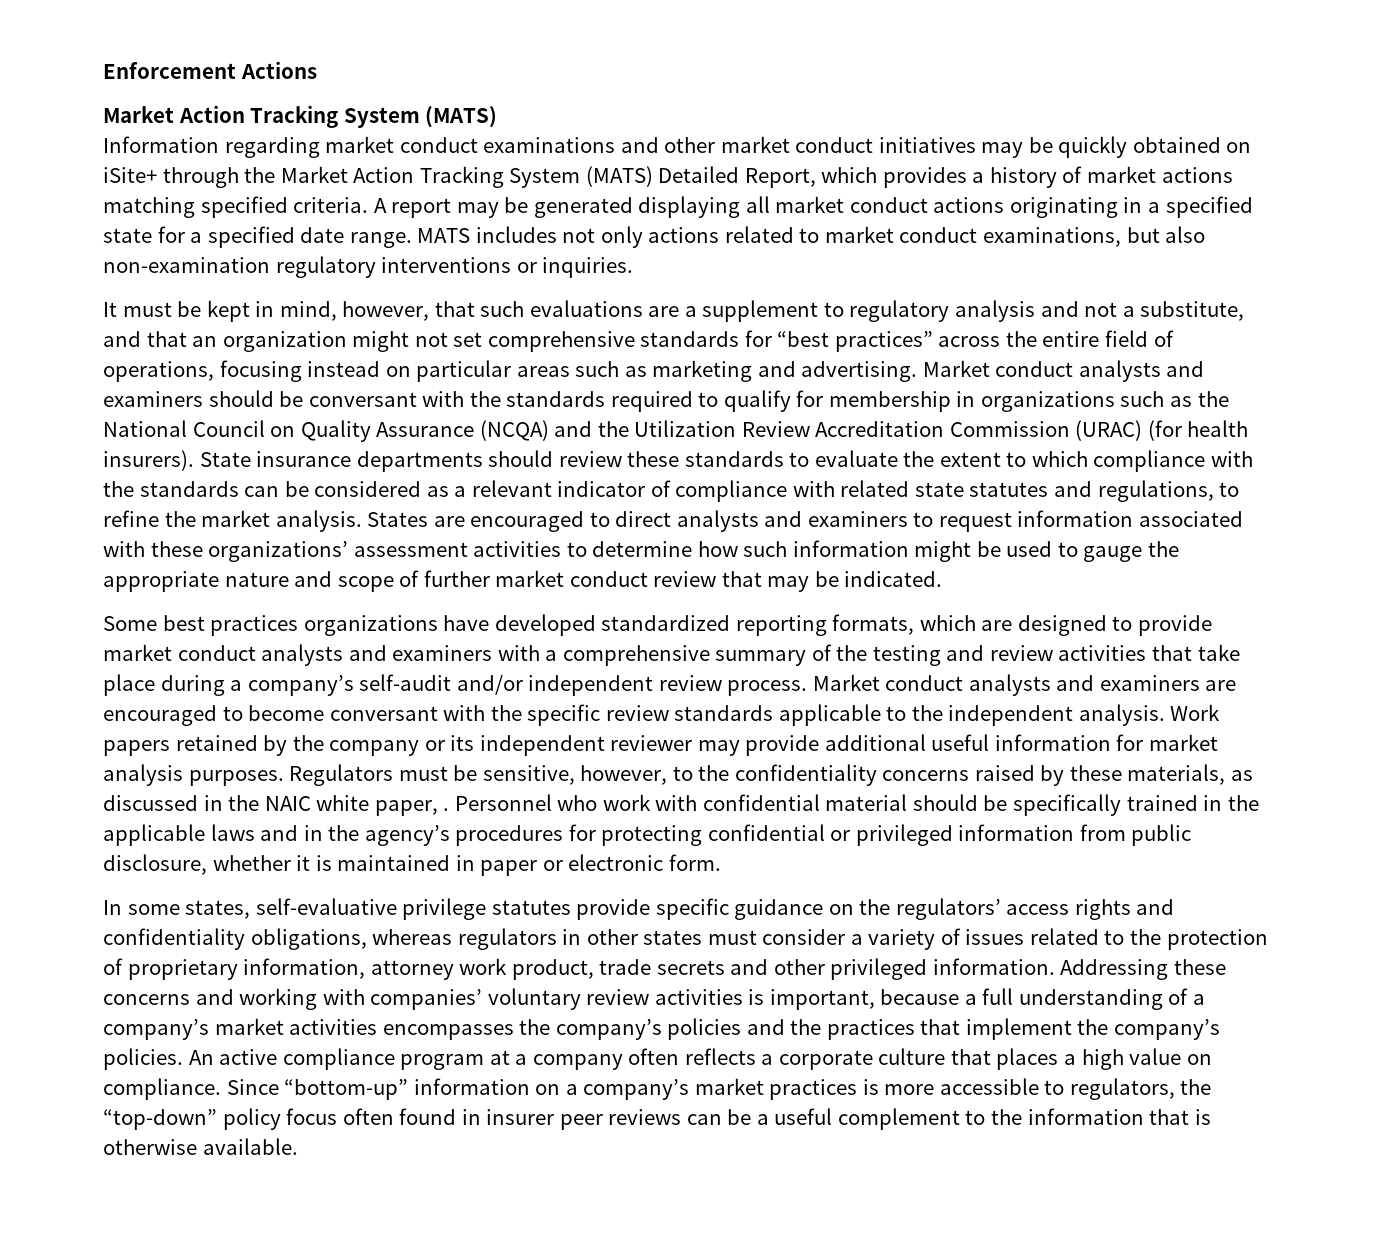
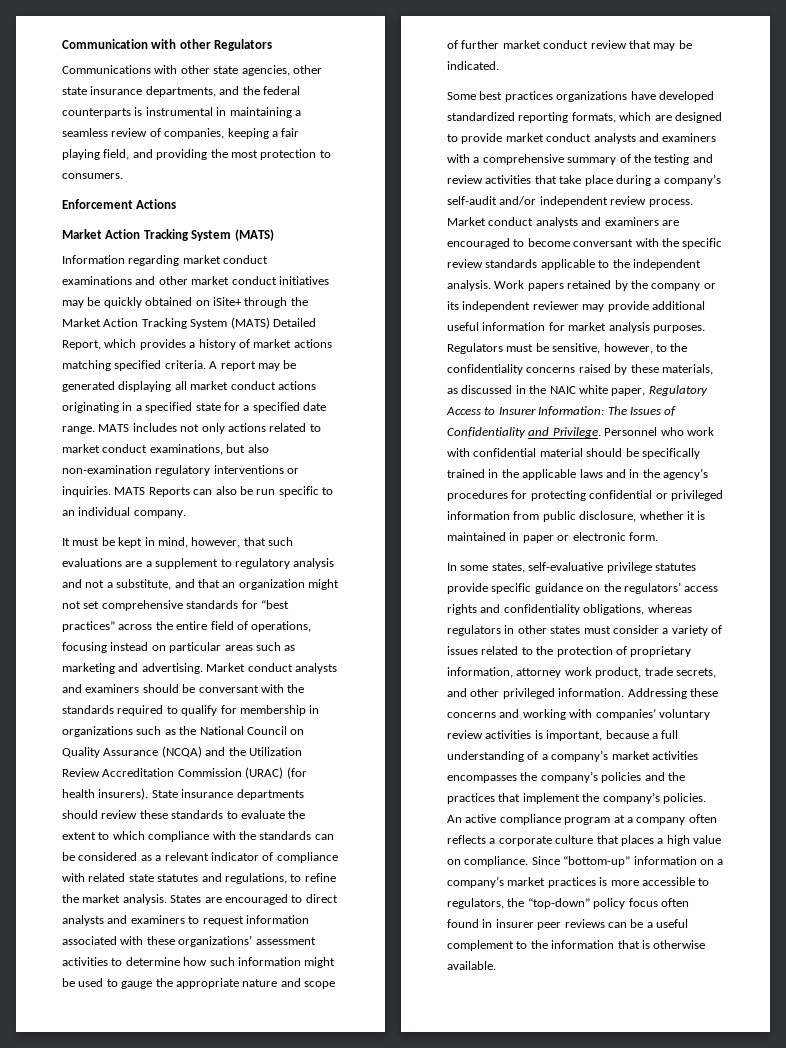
(103, 70) none -> [62,39,273,51] [62,65,322,76] [62,86,300,97] [62,107,301,118] [62,128,300,139] [62,149,331,160] [62,173,123,179] Communication with other Regulators // Communications with other state agencies, other state insurance departments, and the federal counterparts is instrumental in maintaining a seamless review of companies, keeping a fair playing field, and providing the most protection to consumers. //
(634, 267) none -> [114,486,333,497] [62,507,186,518] MATS Reports can also be run specific to an individual company.
[443,808,450,811] . -> [648,385,708,396] [446,406,677,416] [447,427,601,438] Regulatory Access to Insurer Information: The Issues of Confidentiality and Privilege.
[656,960,725,975] secrets -> [675,668,716,678] secrets,

